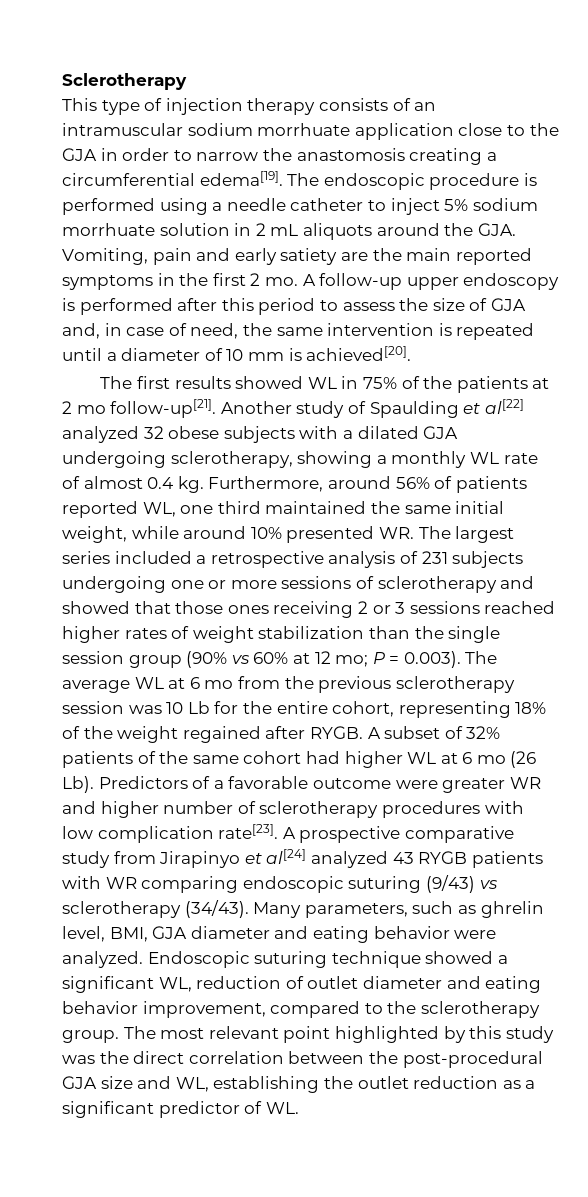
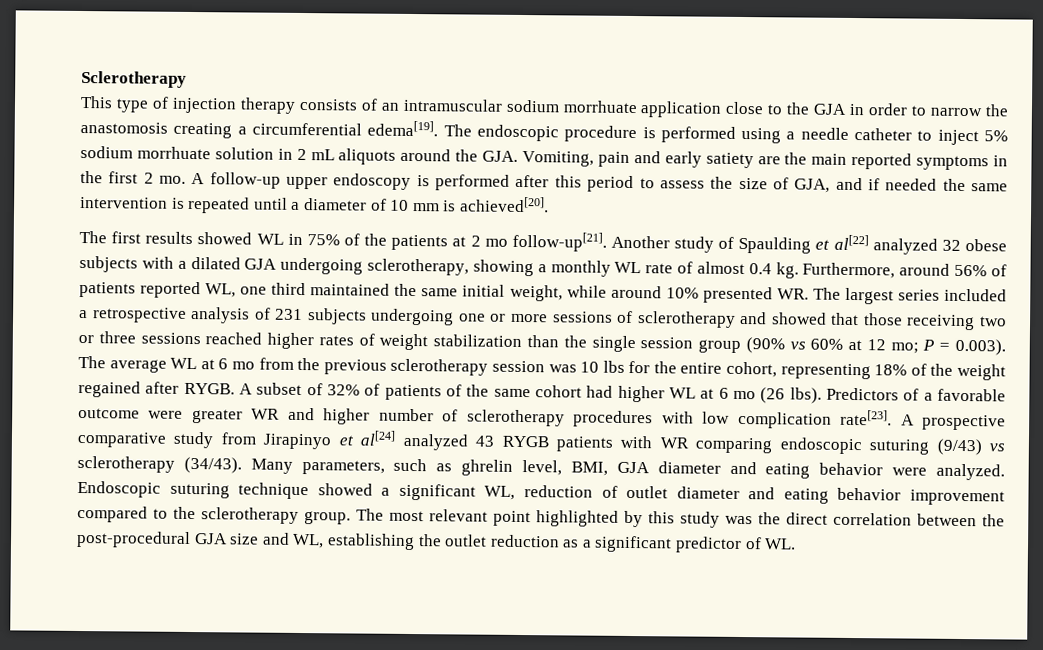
[490,298,526,311] [62,323,239,339] GJA and, in case of need, -> [794,177,938,193] GJA, and if needed
[227,601,406,618] ones receiving 2 or 3 -> [906,314,1007,331] [78,331,136,344] receiving two or three
[187,701,210,714] Lb -> [602,360,625,373] lbs
(501, 732) none -> [364,383,381,396] of
[62,776,94,793] Lb). -> [789,387,822,404] lbs).
[142,1001,266,1018] improvement, -> [909,489,1005,506] improvement

